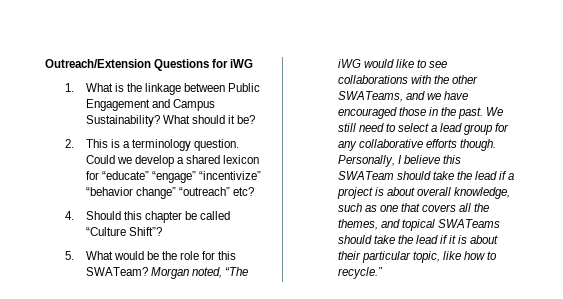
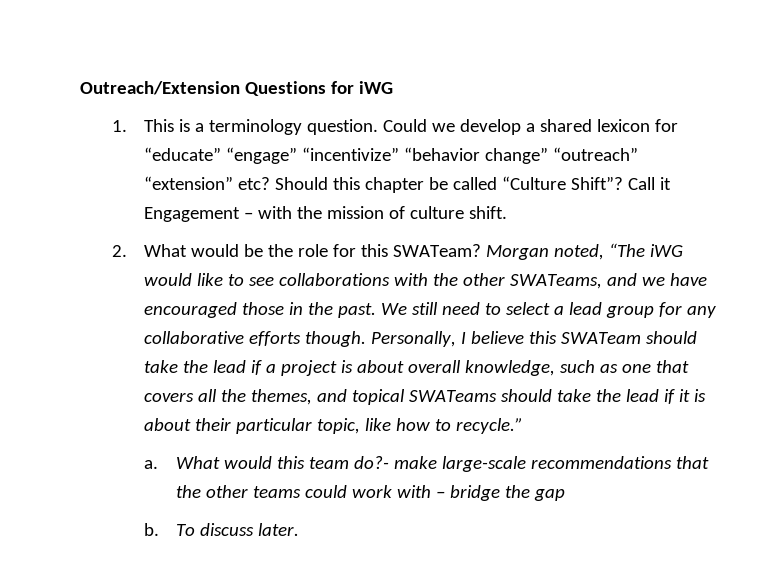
[85,83,261,95] [85,99,215,111] [85,115,256,127] [65,139,75,148] What is the linkage between Public Engagement and Campus Sustainability? What should it be? // 2. -> (127, 126) none
(230, 191) none -> [143,176,233,190] “extension”
[65,211,75,220] // 4. -> (270, 183) none
[65,251,75,260] // 5. -> [627,177,671,190] [143,206,507,222] [111,245,127,257] Call it Engagement – with the mission of culture shift. // 2.
(383, 273) none -> [143,456,709,472] [175,485,565,501] [143,523,299,536] // a. What would this team do?- make large-scale recommendations that the other teams could work with – bridge the gap // b. To discuss later.

